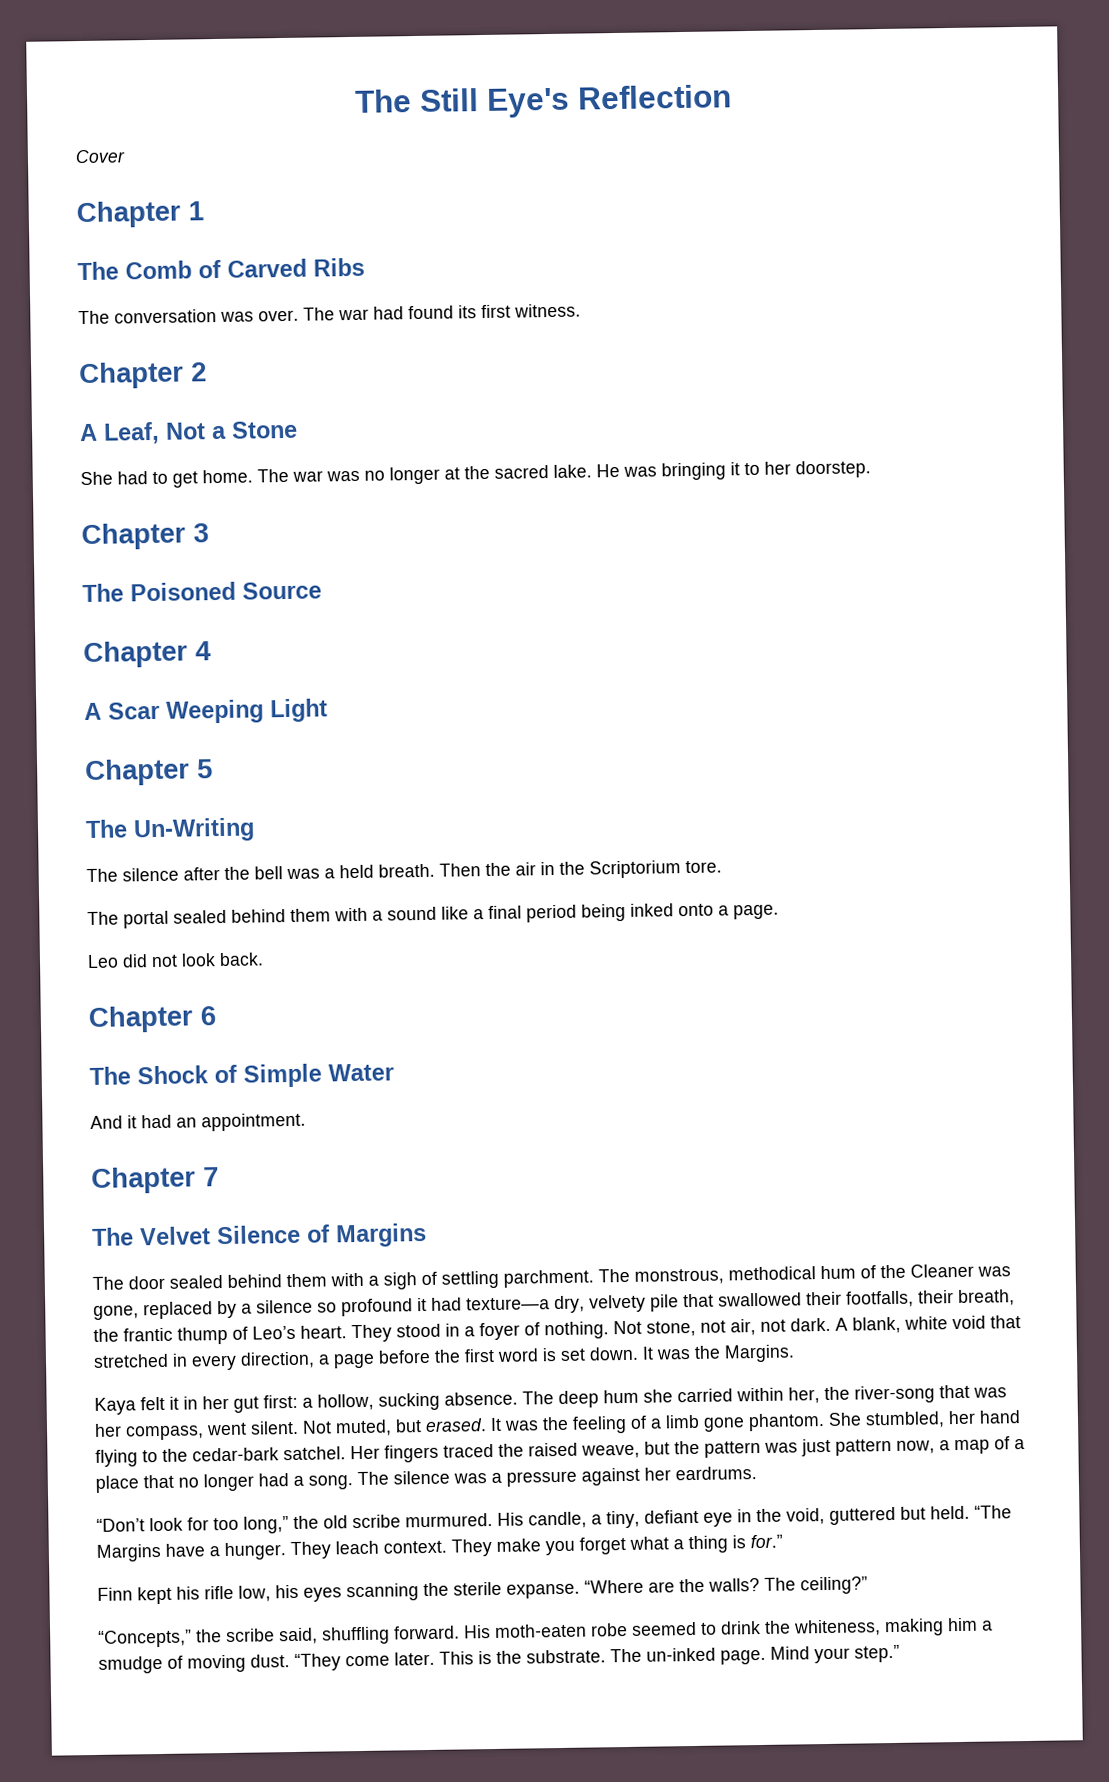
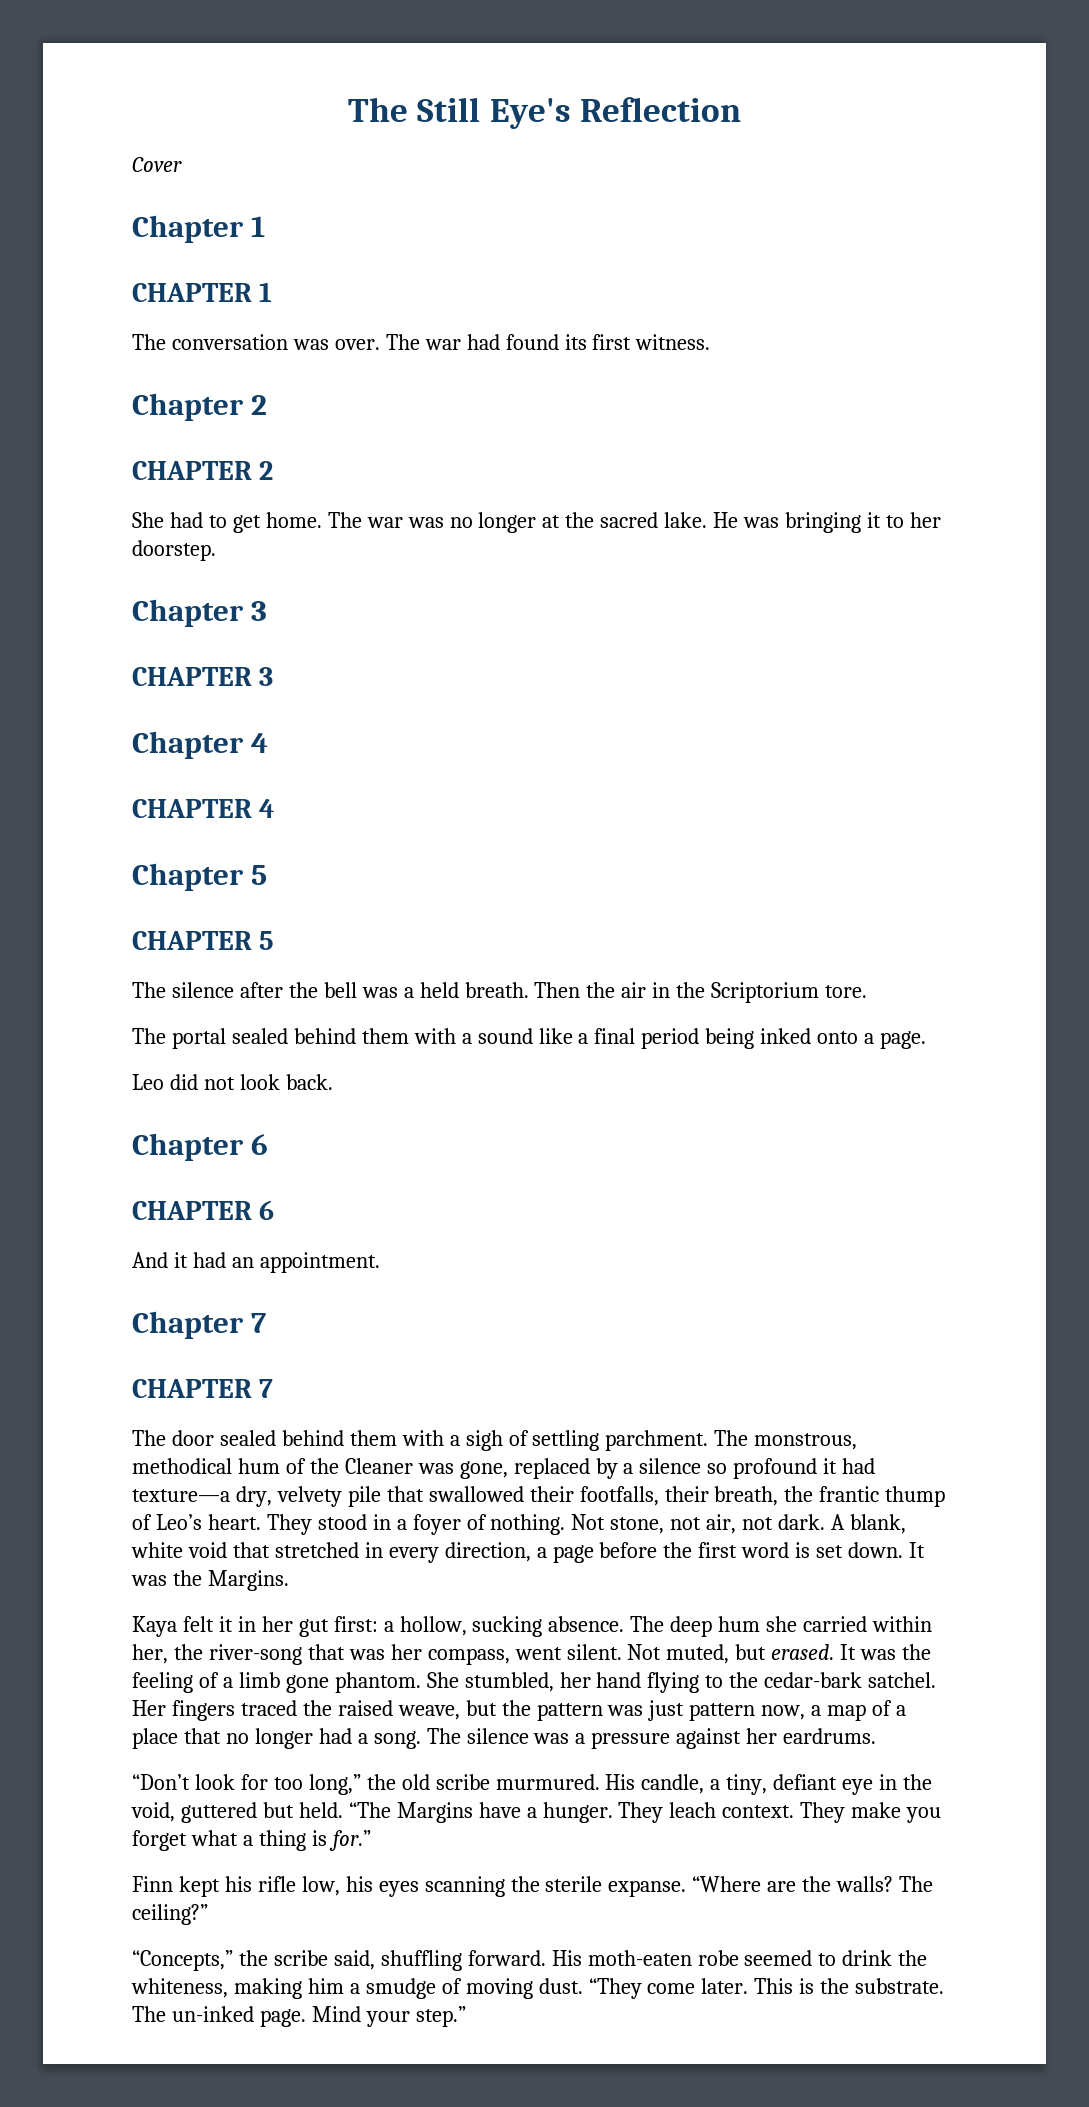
[77,257,365,281] The Comb of Carved Ribs -> [132,282,273,302] CHAPTER 1
[79,420,298,445] A Leaf, Not a Stone -> [132,461,274,480] CHAPTER 2
[82,581,322,603] The Poisoned Source -> [132,667,274,686] CHAPTER 3
[84,698,328,724] A Scar Weeping Light -> [132,799,275,818] CHAPTER 4
[85,817,255,843] The Un-Writing -> [132,931,275,950] CHAPTER 5
[89,1063,394,1088] The Shock of Simple Water -> [132,1200,275,1220] CHAPTER 6
[92,1222,427,1248] The Velvet Silence of Margins -> [132,1379,274,1398] CHAPTER 7

